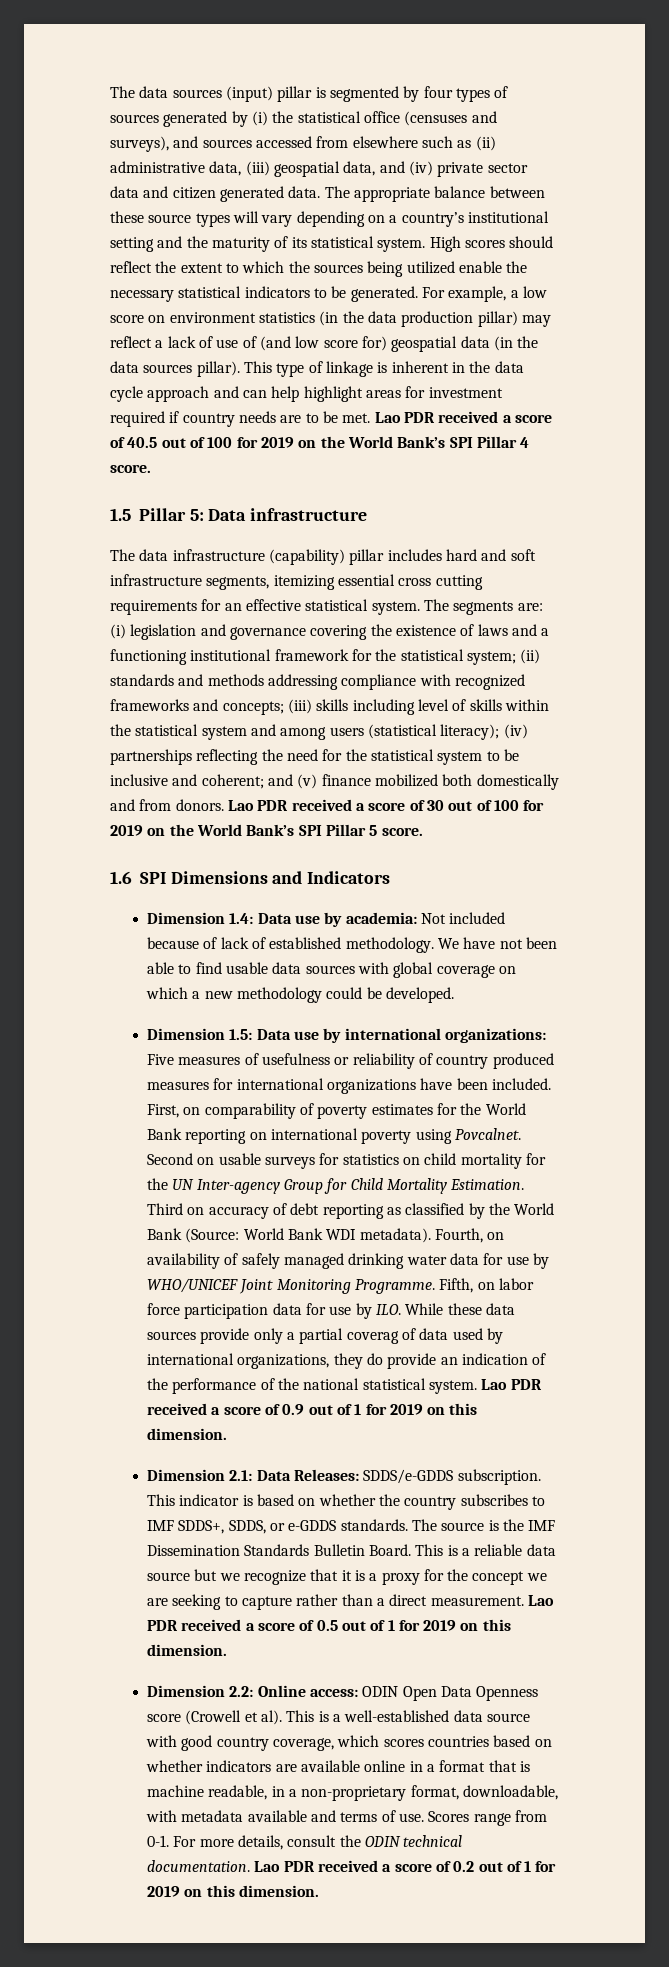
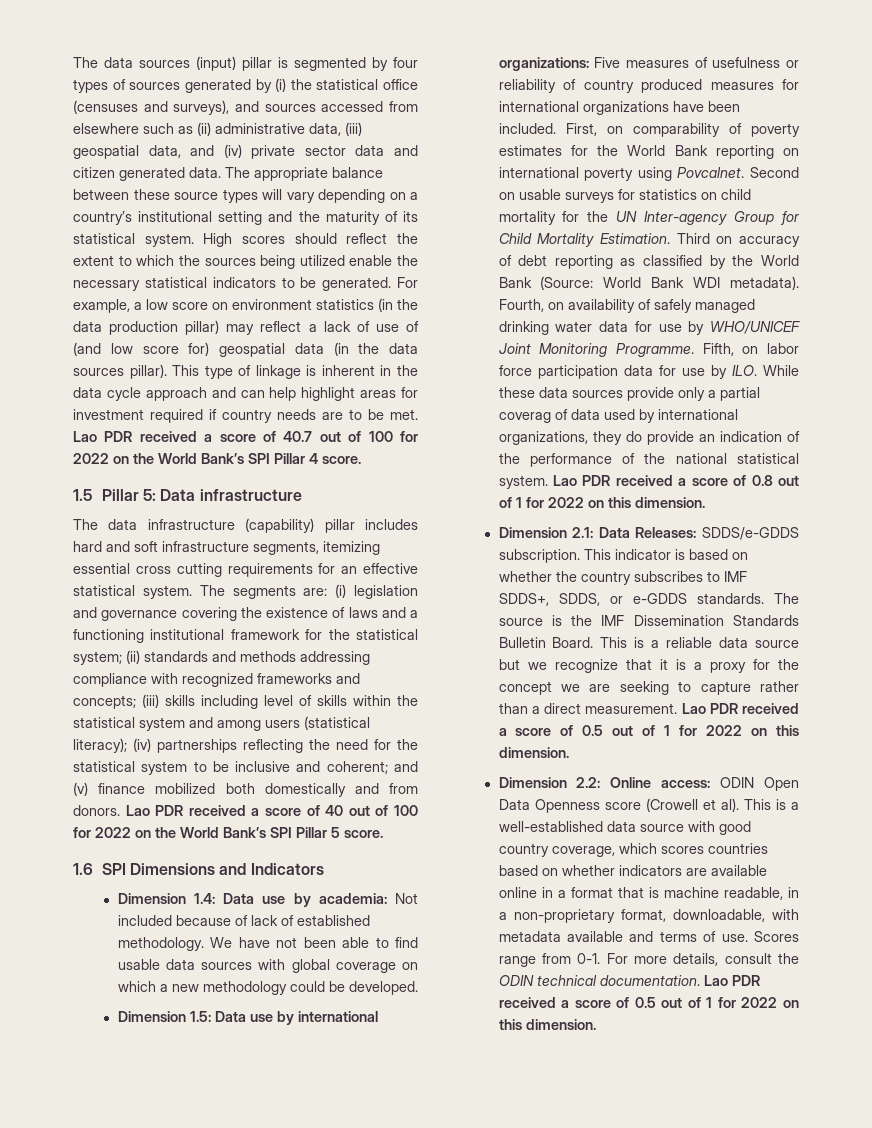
[127,437,294,448] 40.5 out of 100 for 2019 -> [283,431,418,442] [73,453,109,464] 40.7 out of 100 for 2022
[426,800,545,811] [110,825,143,836] 30 out of 100 for 2019 -> [325,805,418,816] [73,827,131,838] 40 out of 100 for 2022
[282,1404,423,1415] 0.9 out of 1 for 2019 -> [751,475,799,486] [498,497,584,508] 0.8 out of 1 for 2022
[423,1620,457,1631] 2019 -> [706,725,743,736] 2022
[453,1861,557,1872] [146,1886,180,1897] 0.2 out of 1 for 2019 -> [634,997,778,1008] 0.5 out of 1 for 2022

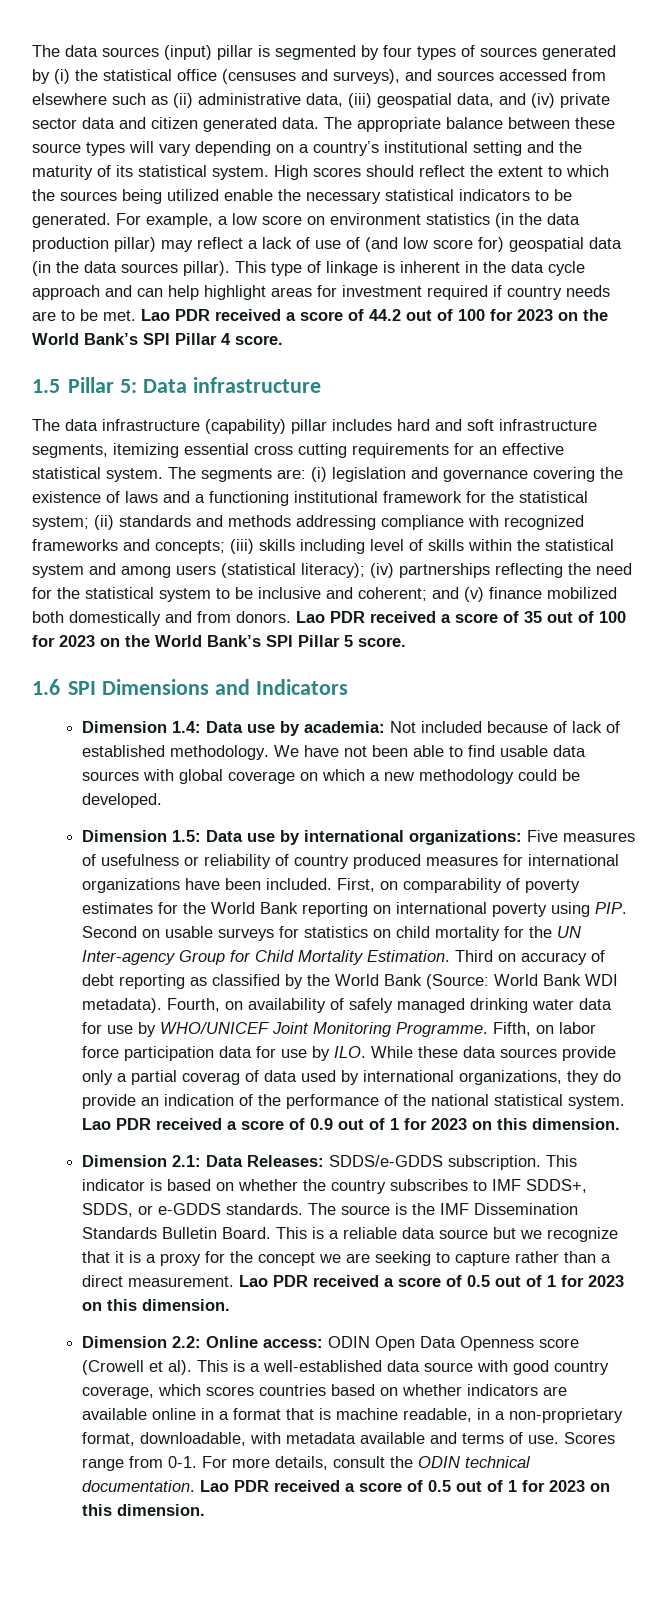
[283,431,418,442] [73,453,109,464] 40.7 out of 100 for 2022 -> [369,309,553,321] 44.2 out of 100 for 2023
[325,805,418,816] [73,827,131,838] 40 out of 100 for 2022 -> [524,611,626,623] [32,635,95,647] 35 out of 100 for 2023
[677,167,745,178] Povcalnet. -> [595,902,628,914] PIP.
[751,475,799,486] [498,497,584,508] 0.8 out of 1 for 2022 -> [310,1118,468,1130] 0.9 out of 1 for 2023
[706,725,743,736] 2022 -> [588,1275,625,1287] 2023
[741,997,778,1008] 2022 -> [549,1480,586,1492] 2023

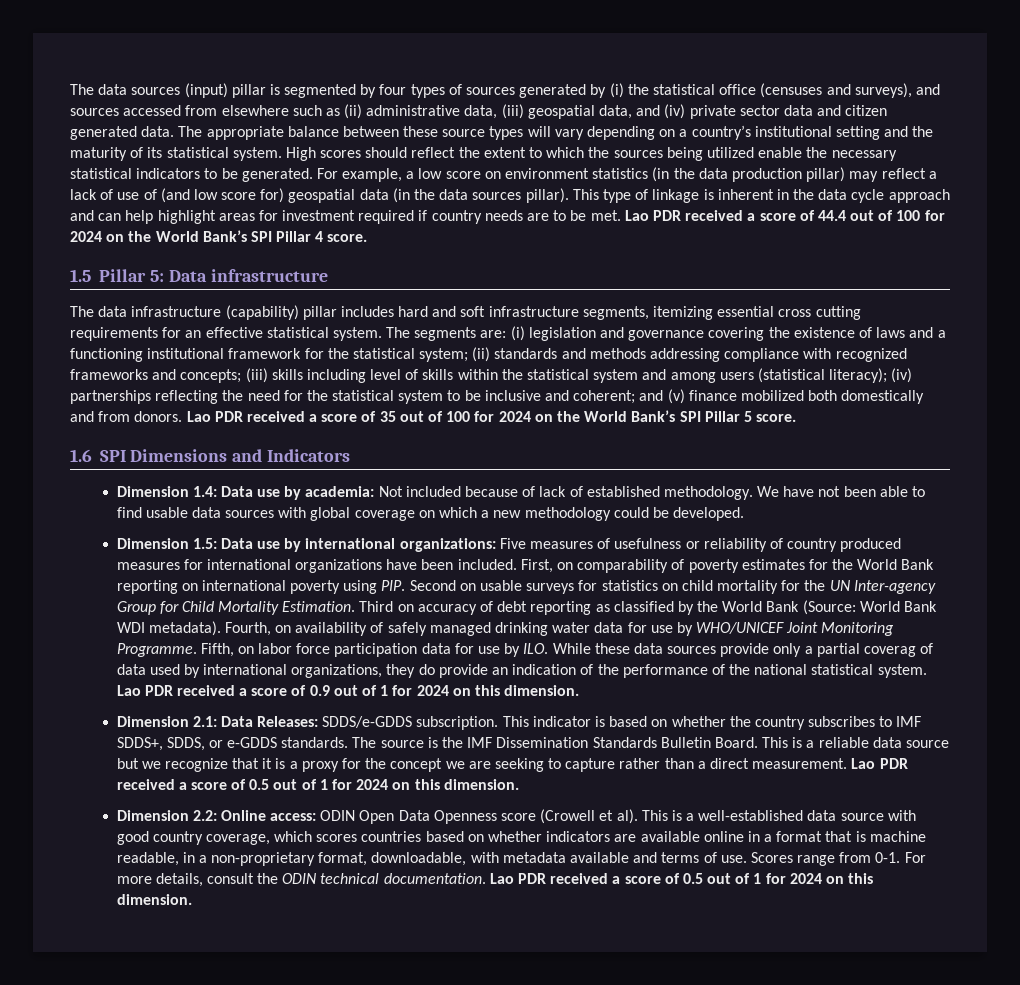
[369,309,553,321] 44.2 out of 100 for 2023 -> [817,210,945,221] [70,231,102,242] 44.4 out of 100 for 2024
[59,635,95,647] 2023 -> [498,411,531,422] 2024
[431,1118,468,1130] 2023 -> [416,685,449,696] 2024
[588,1275,625,1287] 2023 -> [356,779,389,790] 2024
[549,1480,586,1492] 2023 -> [789,873,822,884] 2024

